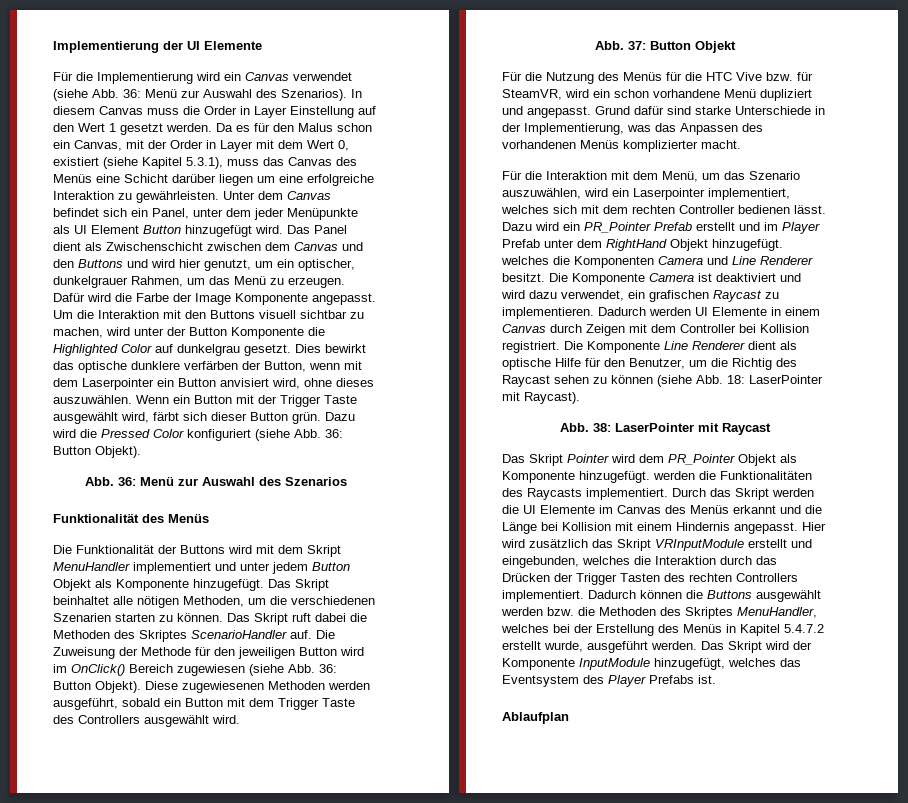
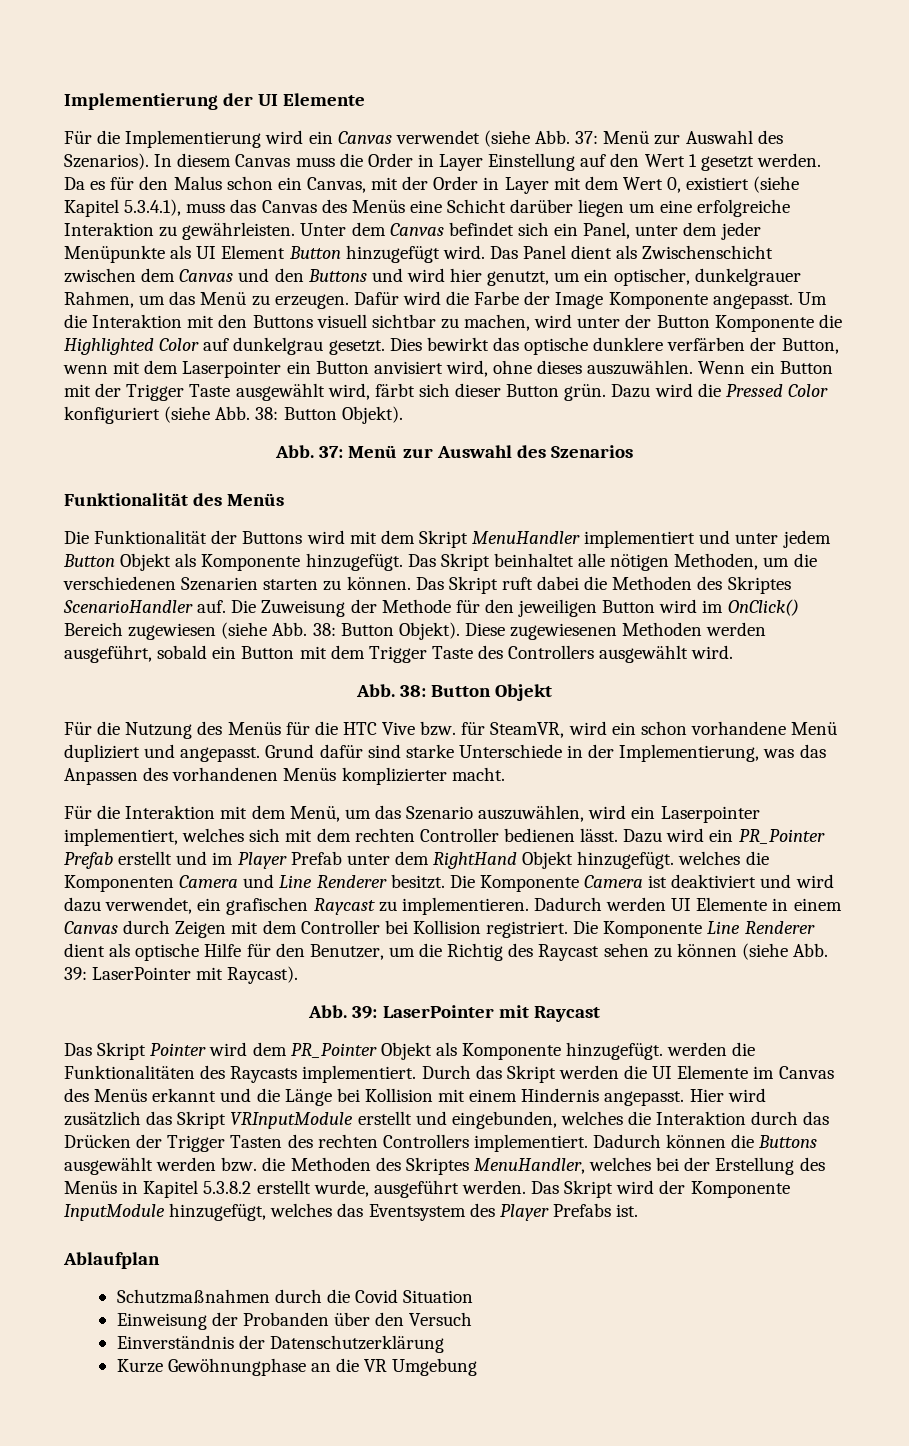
[123,89,141,98] 36: -> [575,131,599,144] 37:
[186,157,223,169] 5.3.1), -> [124,199,182,216] 5.3.4.1),
[325,429,343,438] 36: -> [255,407,279,420] 38:
[117,477,136,486] 36: -> [319,446,344,458] 37:
[319,664,337,673] 36: -> [312,623,336,636] 38:
[627,41,646,50] 37: -> [399,685,426,697] 38:
[727,375,745,384] 18: -> [64,967,87,980] 39:
[592,423,611,432] 38: -> [352,1006,378,1019] 39:
[784,624,824,633] 5.4.7.2 -> [203,1181,252,1194] 5.3.8.2
(569, 718) none -> [116,1289,474,1304] [116,1312,473,1330] [116,1335,444,1353] [116,1358,478,1376] // Schutzmaßnahmen durch die Covid Situation // Einweisung der Probanden über den Versuch // Einverständnis der Datenschutzerklärung // Kurze Gewöhnungphase an die VR Umgebung

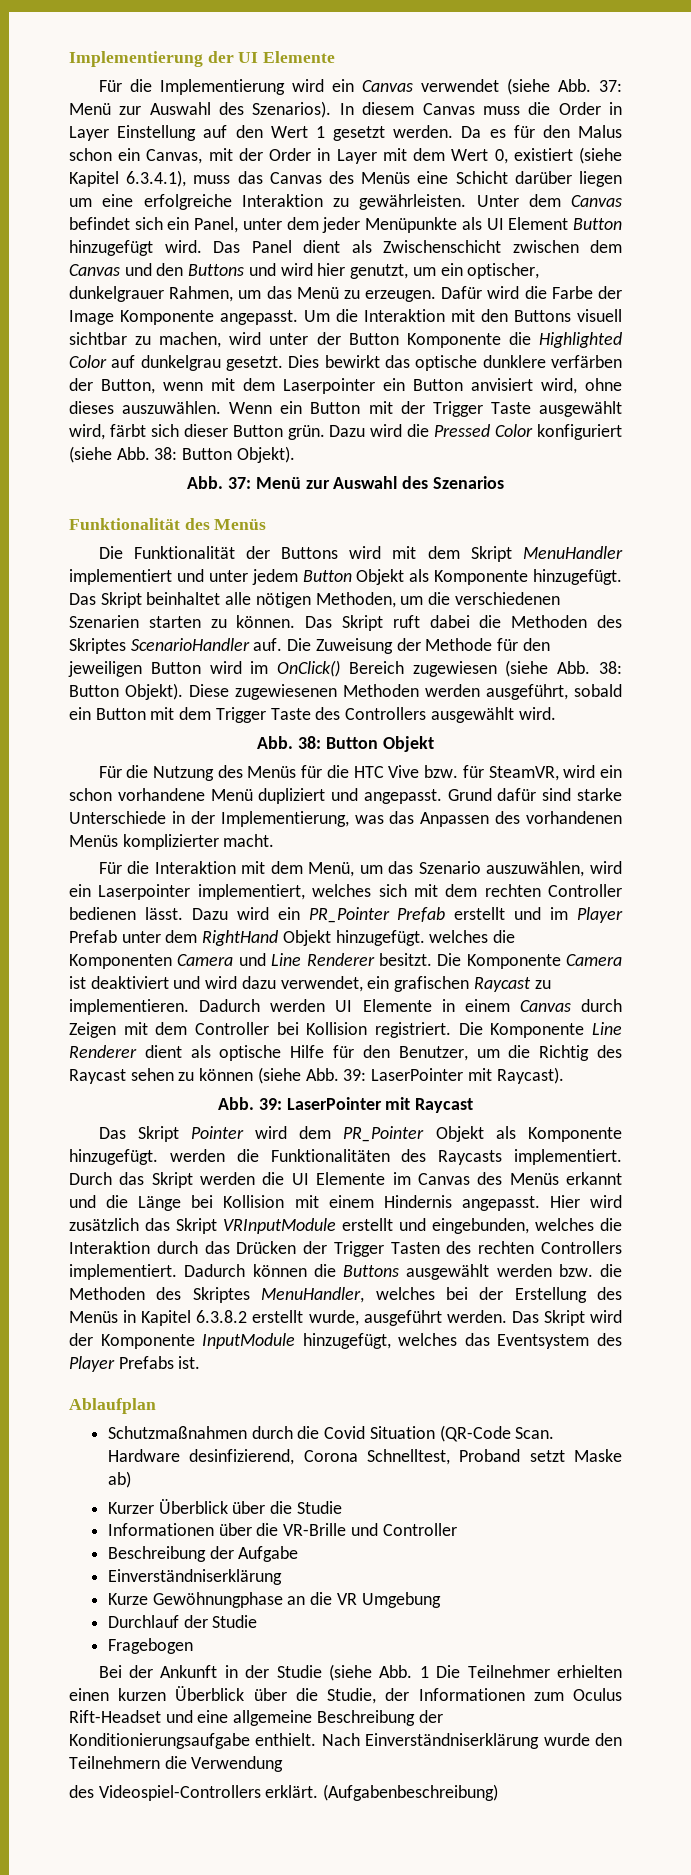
[124,199,182,216] 5.3.4.1), -> [126,170,187,187] 6.3.4.1),
[203,1181,252,1194] 5.3.8.2 -> [196,1310,248,1323] 6.3.8.2
[116,1312,473,1330] [116,1335,444,1353] // Einweisung der Probanden über den Versuch // Einverständnis der Datenschutzerklärung -> [439,1425,555,1442] [107,1449,622,1465] [107,1471,131,1488] [107,1499,342,1514] [107,1523,457,1536] [107,1546,299,1562] [107,1569,282,1585] (QR-Code Scan. Hardware desinfizierend, Corona Schnelltest, Proband setzt Maske ab) // Kurzer Überblick über die Studie // Informationen über die VR-Brille und Controller // Beschreibung der Aufgabe // Einverständniserklärung
(478, 1367) none -> [107,1615,258,1628] [107,1638,193,1654] [98,1664,622,1681] [69,1686,622,1704] [69,1710,443,1726] [69,1733,622,1749] [69,1756,284,1772] [69,1784,499,1801] // Durchlauf der Studie // Fragebogen // Bei der Ankunft in der Studie (siehe Abb. 1 Die Teilnehmer erhielten einen kurzen Überblick über die Studie, der Informationen zum Oculus Rift-Headset und eine allgemeine Beschreibung der Konditionierungsaufgabe enthielt. Nach Einverständniserklärung wurde den Teilnehmern die Verwendung // des Videospiel-Controllers erklärt. (Aufgabenbeschreibung)

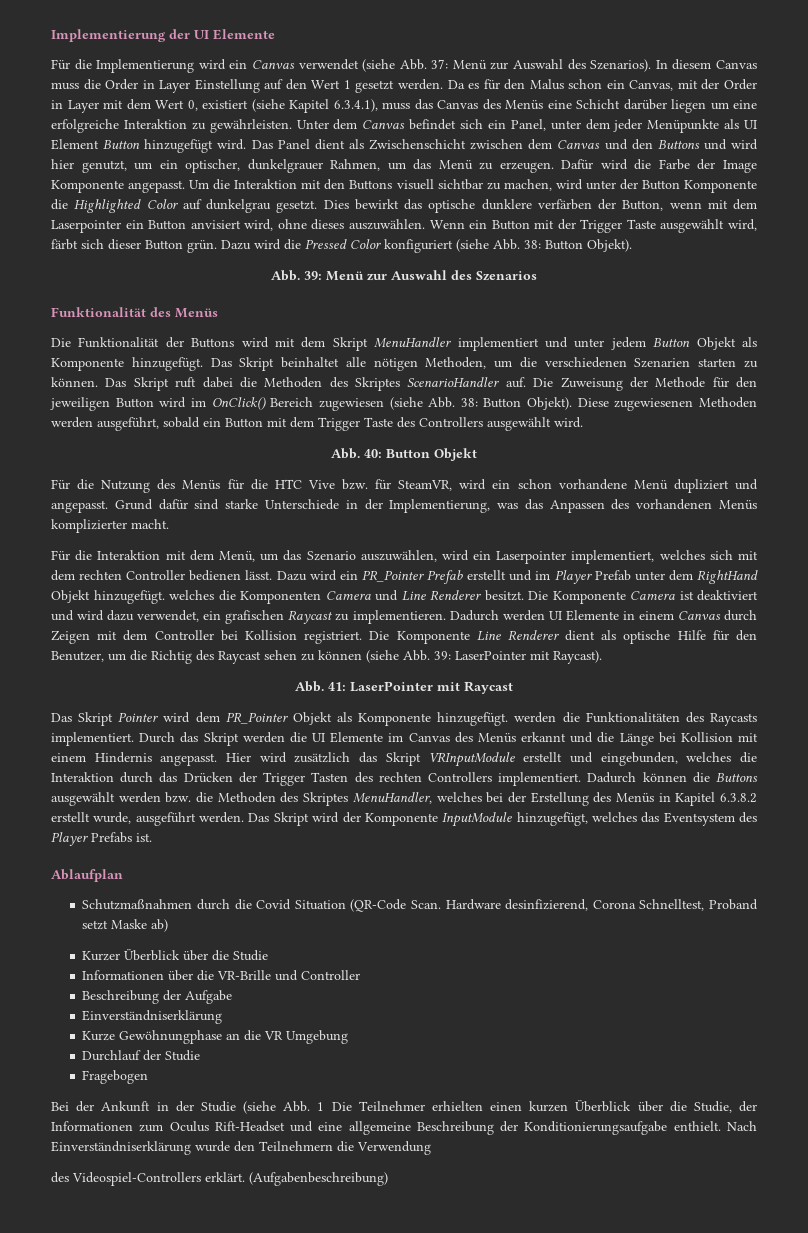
[228,477,252,489] 37: -> [304,271,322,280] 39:
[298,736,322,749] 38: -> [364,449,382,458] 40:
[258,1098,282,1110] 39: -> [328,682,346,691] 41:

